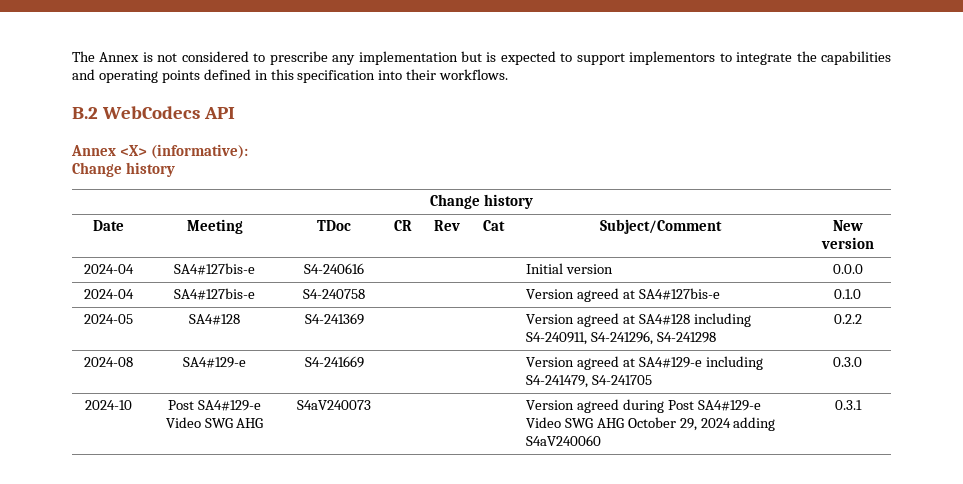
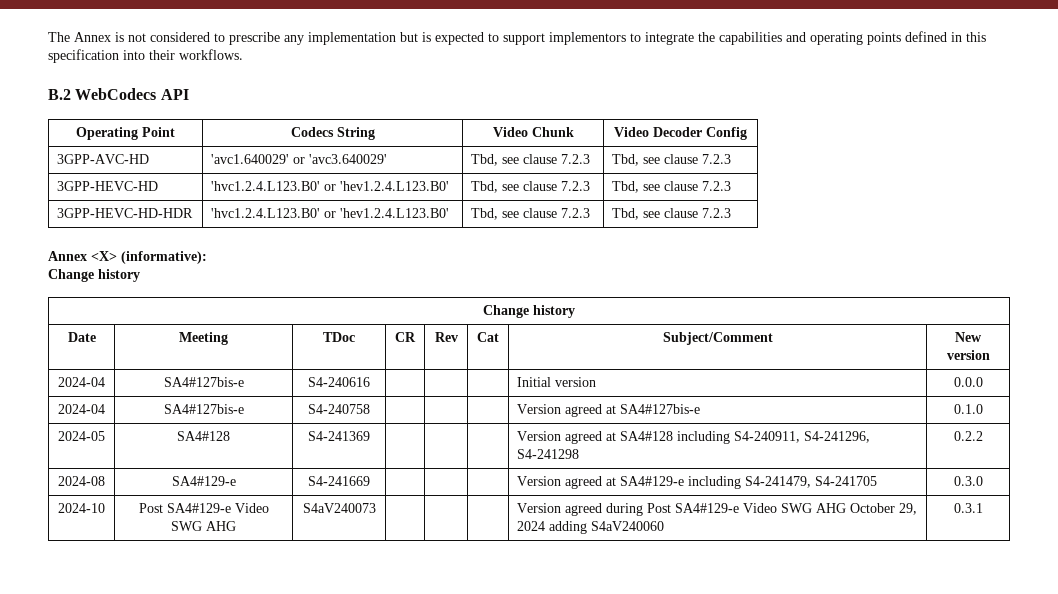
(235, 113) none -> [76,127,175,140] [290,127,375,140] [492,127,574,137] [614,127,747,140] [57,154,150,164] [211,154,388,164] [471,154,591,166] [612,154,732,166] [57,181,159,191] [211,181,450,191] [471,181,591,193] [612,181,732,193] [57,208,194,218] [211,208,450,218] [471,208,591,220] [612,208,732,220] // Operating Point | Codecs String | Video Chunk | Video Decoder Config // 3GPP-AVC-HD | 'avc1.640029' or 'avc3.640029' | Tbd, see clause 7.2.3 | Tbd, see clause 7.2.3 // 3GPP-HEVC-HD | 'hvc1.2.4.L123.B0' or 'hev1.2.4.L123.B0' | Tbd, see clause 7.2.3 | Tbd, see clause 7.2.3 // 3GPP-HEVC-HD-HDR | 'hvc1.2.4.L123.B0' or 'hev1.2.4.L123.B0' | Tbd, see clause 7.2.3 | Tbd, see clause 7.2.3

